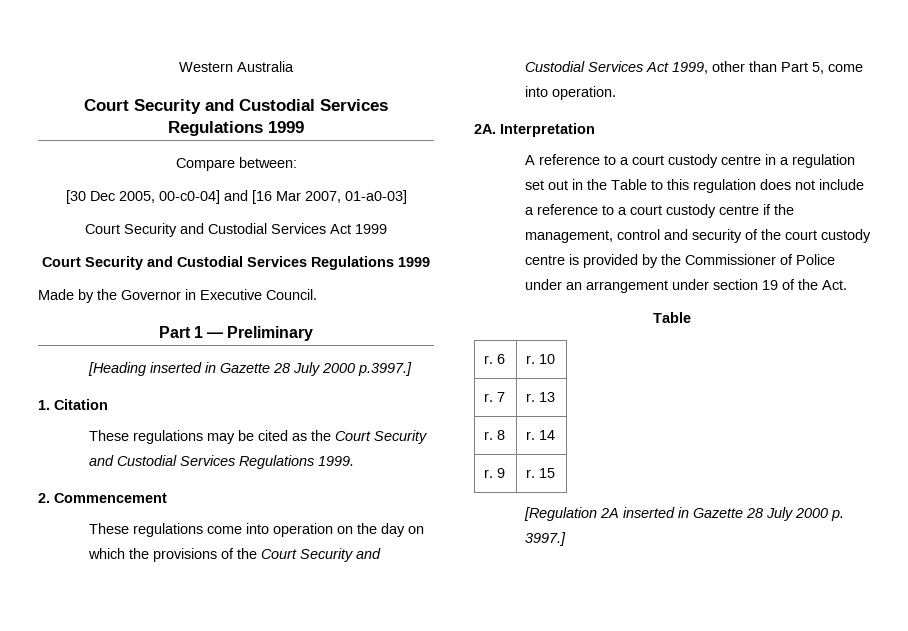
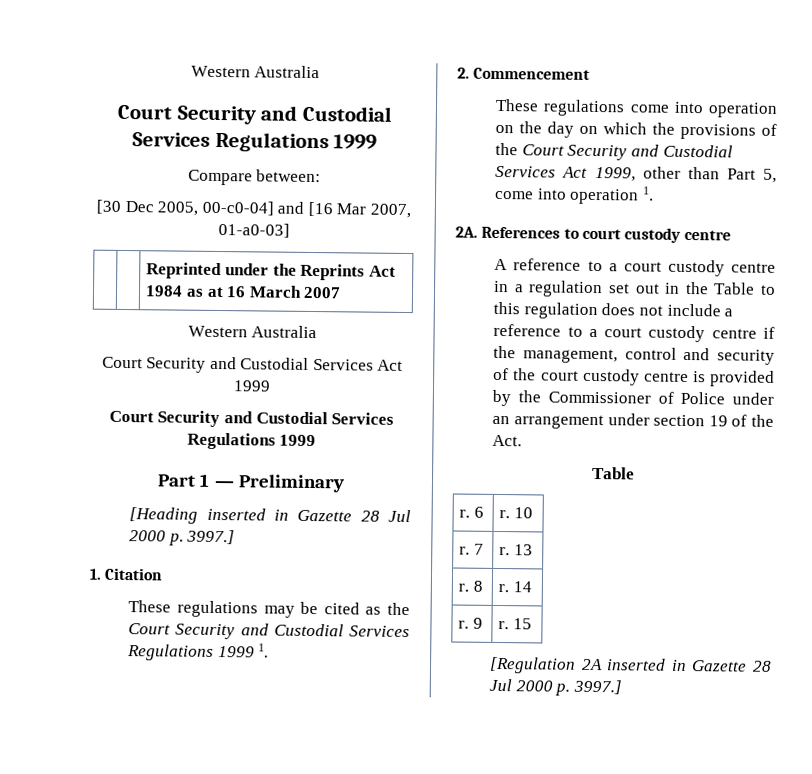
(407, 197) none -> [146,262,396,281] [145,285,342,299] [187,325,318,339] // | | Reprinted under the Reprints Act 1984 as at 16 March 2007 // Western Australia
[38,289,317,303] // Made by the Governor in Executive Council. -> (317, 440) none
[292,362,412,376] July 2000 p.3997.] -> [388,509,411,523] [129,529,236,546] Jul 2000 p. 3997.]
[317,456,354,466] 1999. -> [217,643,270,658] 1999 1.
[551,86,616,100] operation. -> [569,186,655,205] operation 1.
[500,123,595,137] Interpretation -> [481,226,731,243] References to court custody centre
[765,507,793,521] July -> [489,678,513,692] Jul

